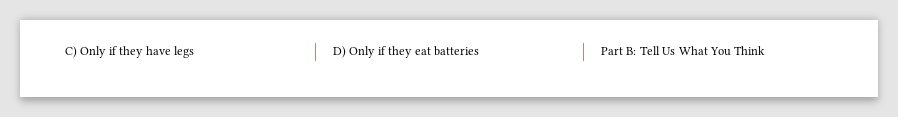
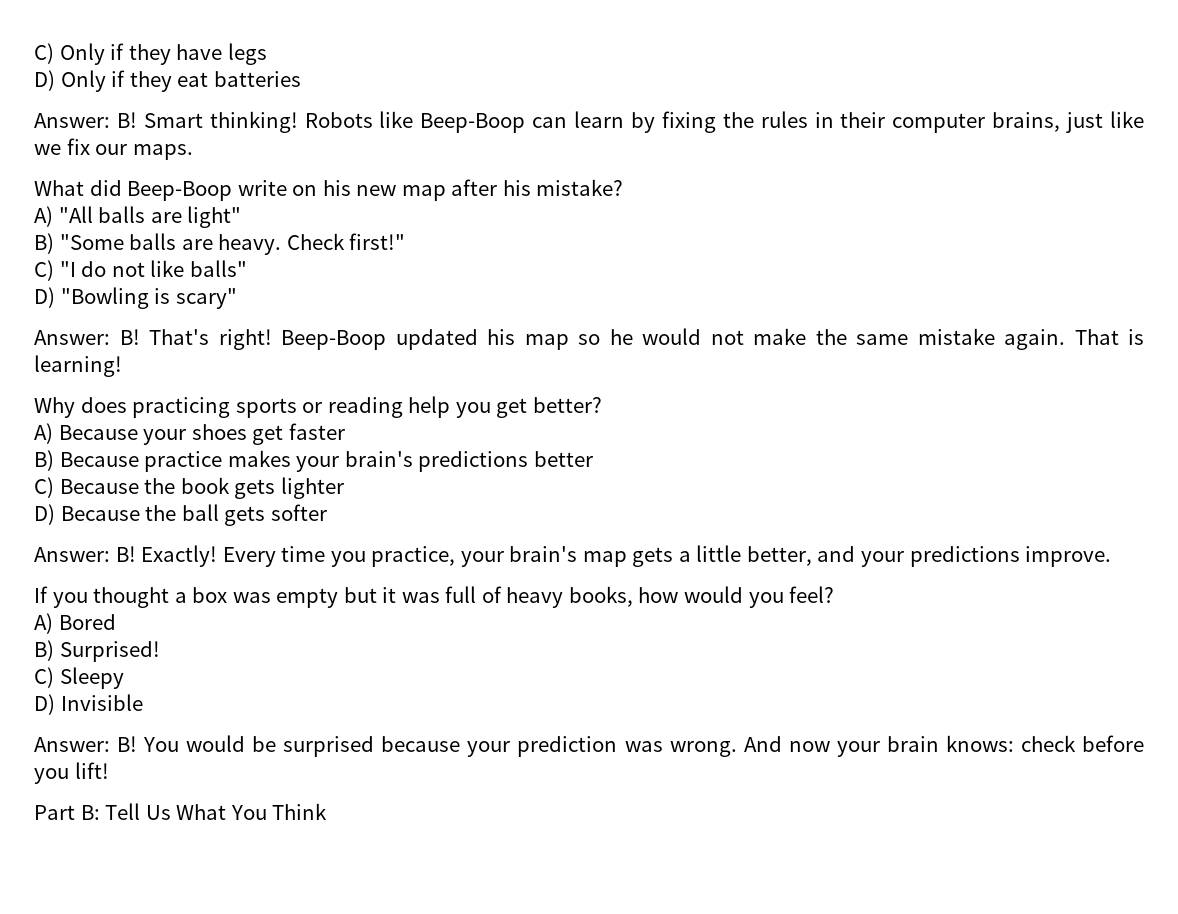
(479, 51) none -> [34,111,1145,133] [34,138,193,160] [34,179,624,201] [34,206,242,228] [34,233,406,255] [34,260,247,281] [34,287,237,309] [34,328,1144,350] [34,355,122,377] [34,396,602,418] [34,423,345,445] [34,450,593,472] [34,477,344,499] [34,504,327,526] [34,545,1112,567] [34,586,835,608] [34,613,116,634] [34,640,160,662] [34,667,124,689] [34,694,143,715] [34,735,1144,757] [34,762,109,784] // Answer: B! Smart thinking! Robots like Beep-Boop can learn by fixing the rules in their computer brains, just like we fix our maps. // What did Beep-Boop write on his new map after his mistake? // A) "All balls are light" // B) "Some balls are heavy. Check first!" // C) "I do not like balls" // D) "Bowling is scary" // Answer: B! That's right! Beep-Boop updated his map so he would not make the same mistake again. That is learning! // Why does practicing sports or reading help you get better? // A) Because your shoes get faster // B) Because practice makes your brain's predictions better // C) Because the book gets lighter // D) Because the ball gets softer // Answer: B! Exactly! Every time you practice, your brain's map gets a little better, and your predictions improve. // If you thought a box was empty but it was full of heavy books, how would you feel? // A) Bored // B) Surprised! // C) Sleepy // D) Invisible // Answer: B! You would be surprised because your prediction was wrong. And now your brain knows: check before you lift!

